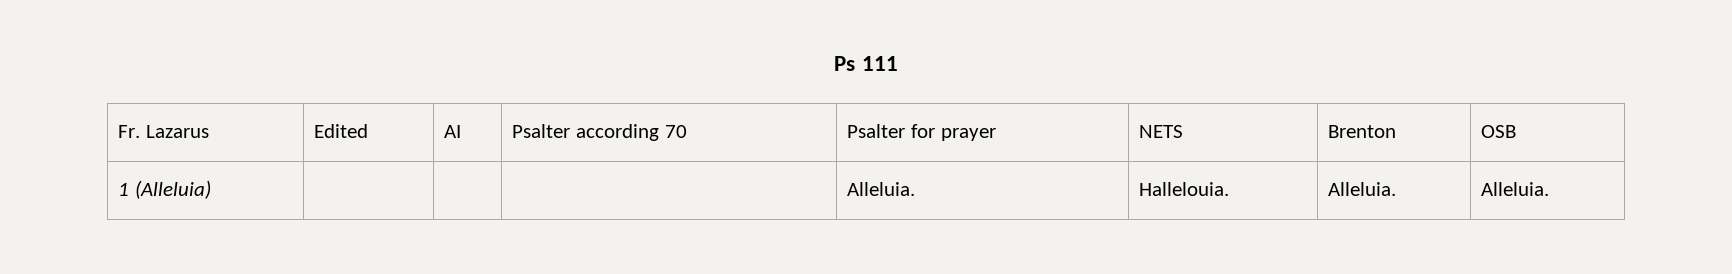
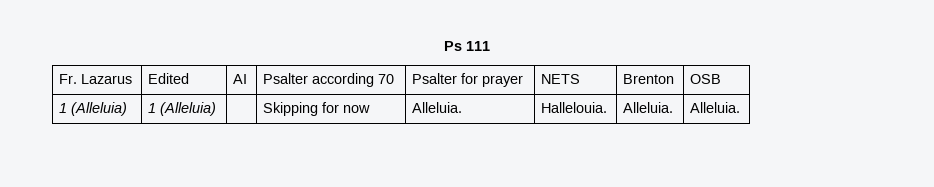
(211, 189) | | -> [148,102,217,116] [263,102,371,116] 1 (Alleluia) | | Skipping for now

